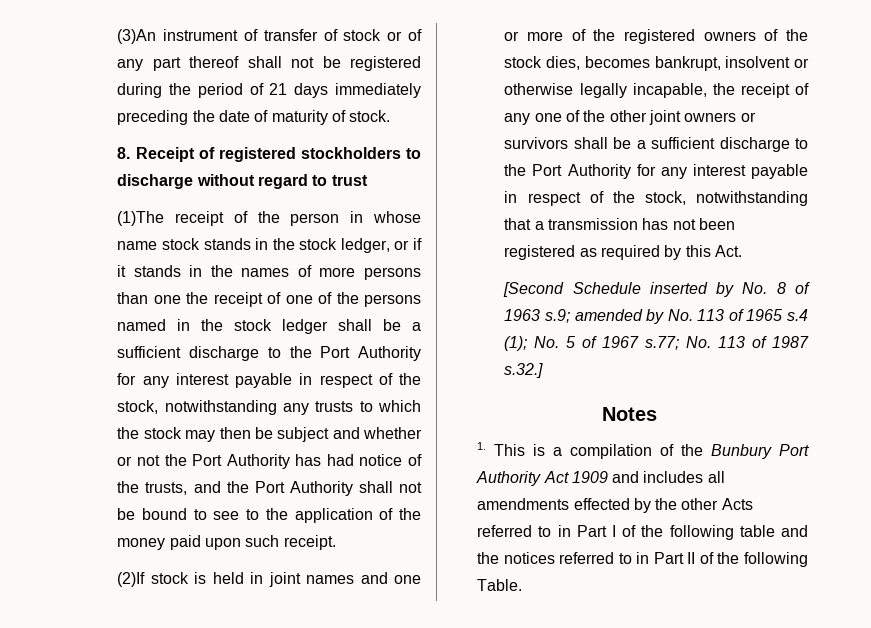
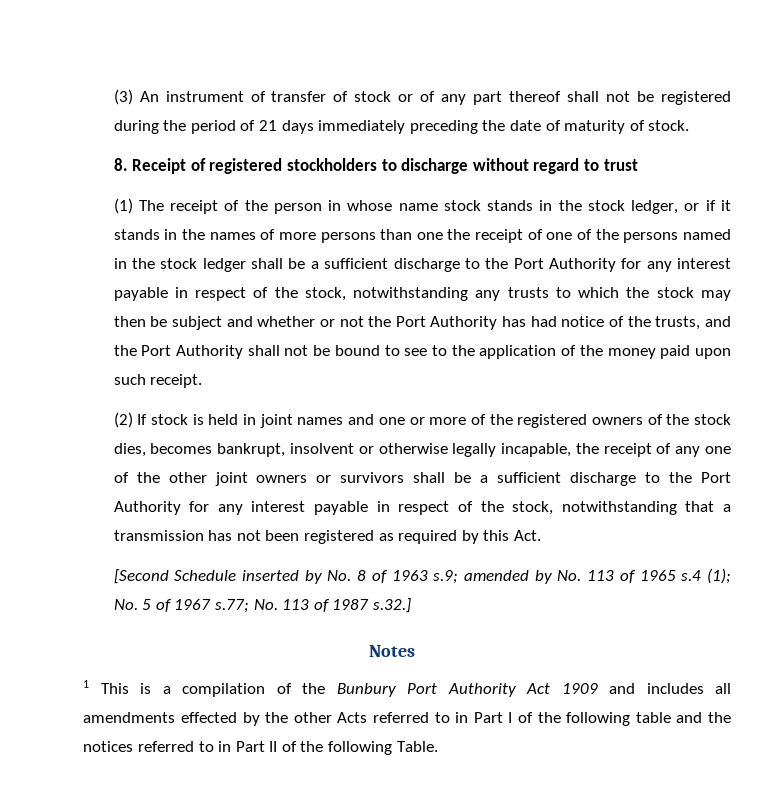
[117,29,157,44] (3)An -> [113,89,159,105] (3) An
[117,211,165,226] (1)The -> [113,198,164,214] (1) The
[117,572,146,587] (2)If -> [113,412,148,428] (2) If
[477,442,487,450] 1. -> [83,680,90,688] 1

